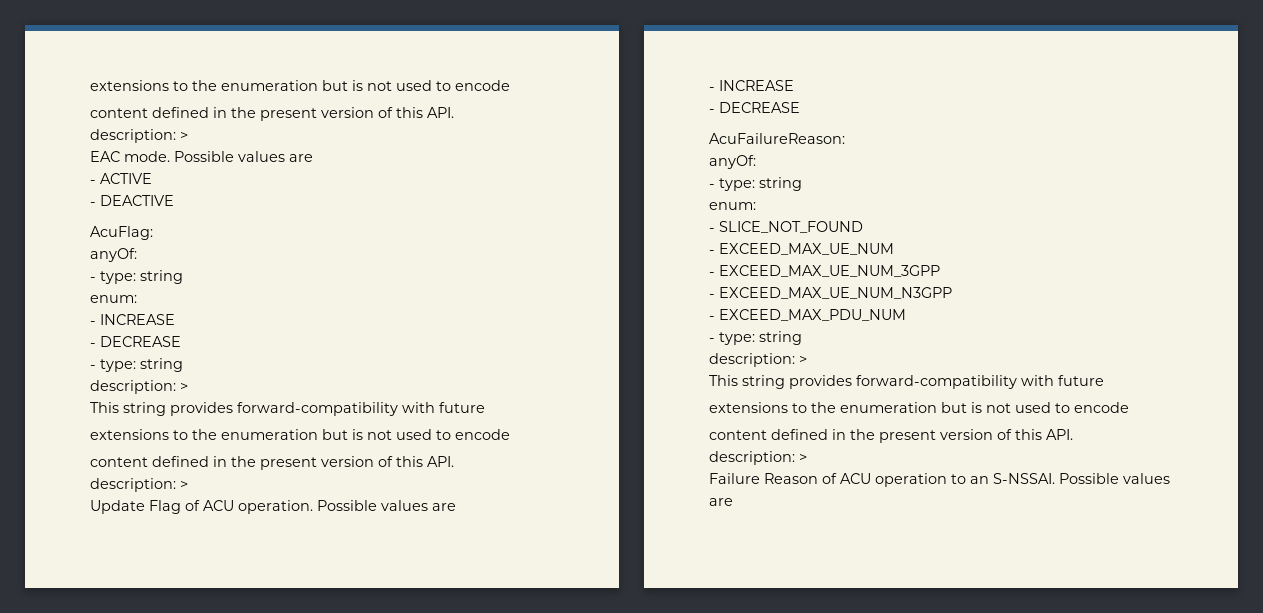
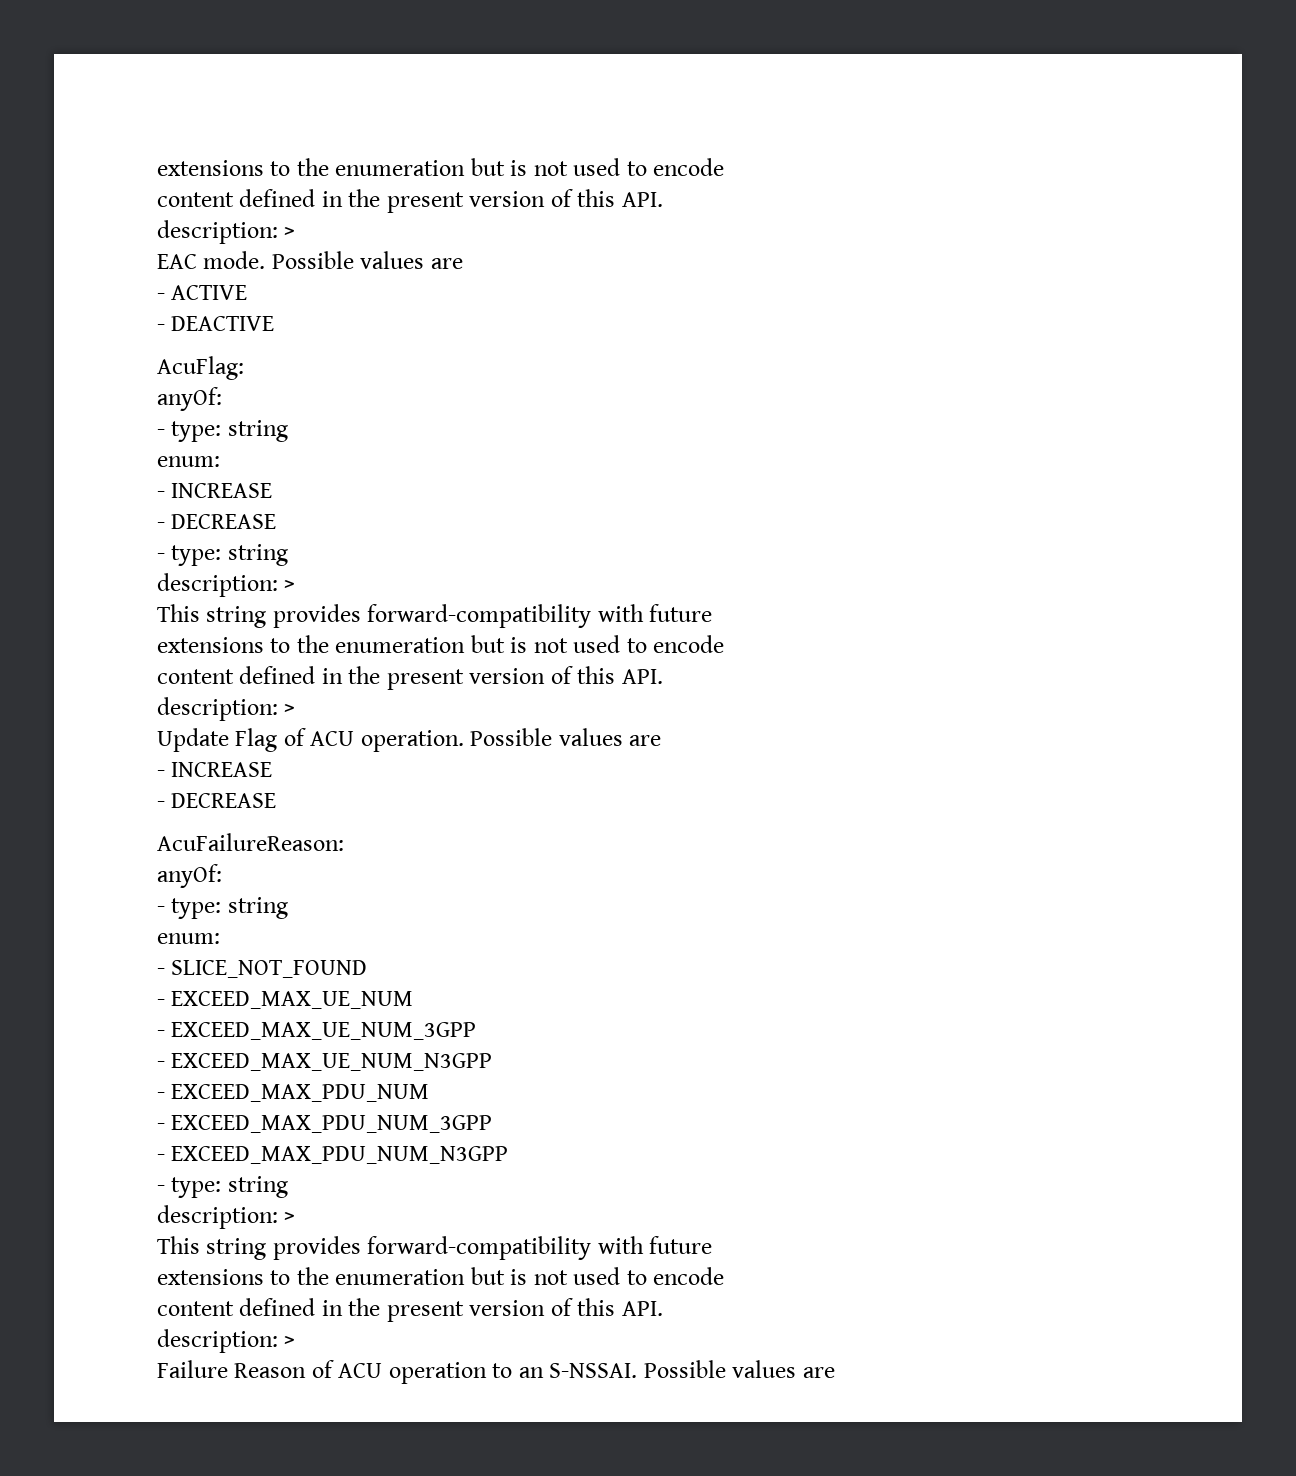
(906, 315) none -> [157,1115,493,1133] [157,1146,509,1164] // - EXCEED_MAX_PDU_NUM_3GPP // - EXCEED_MAX_PDU_NUM_N3GPP

